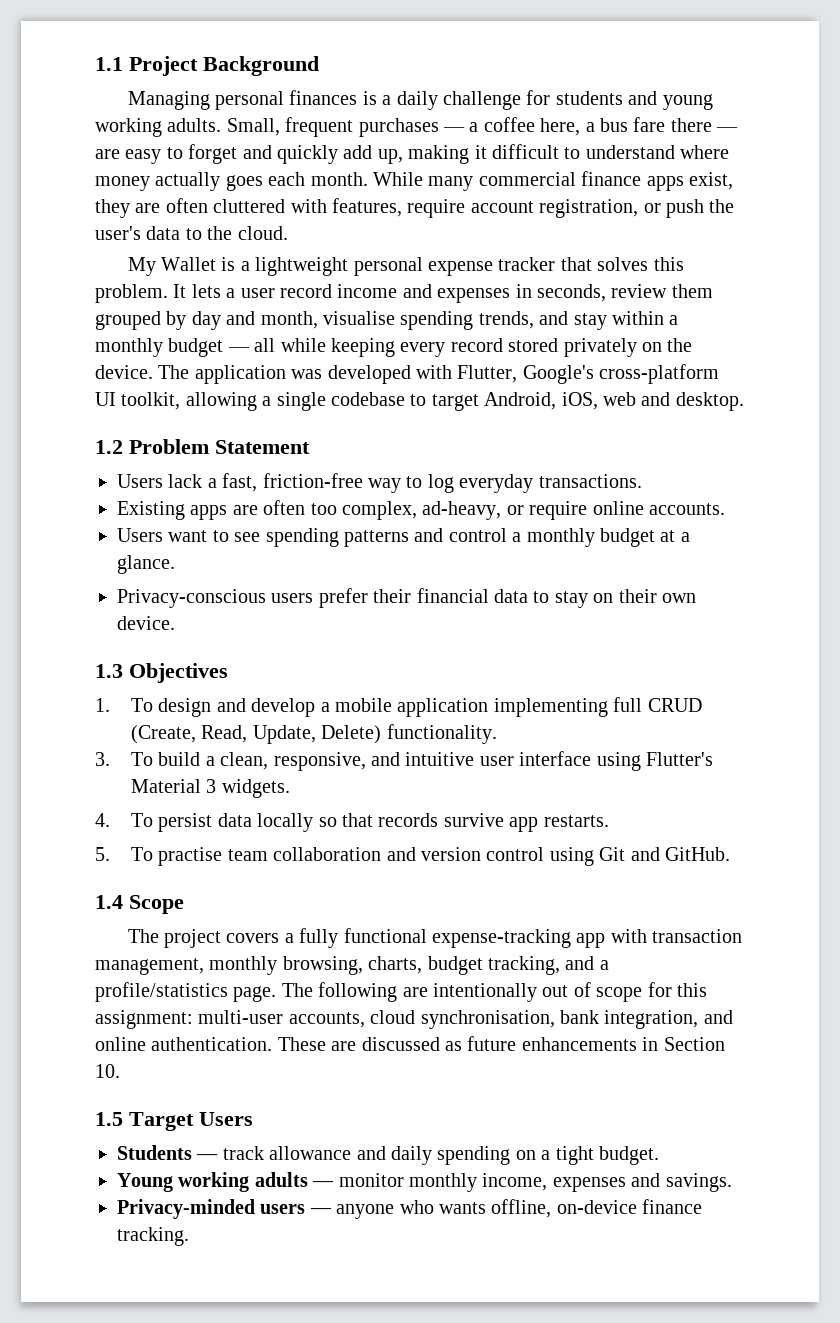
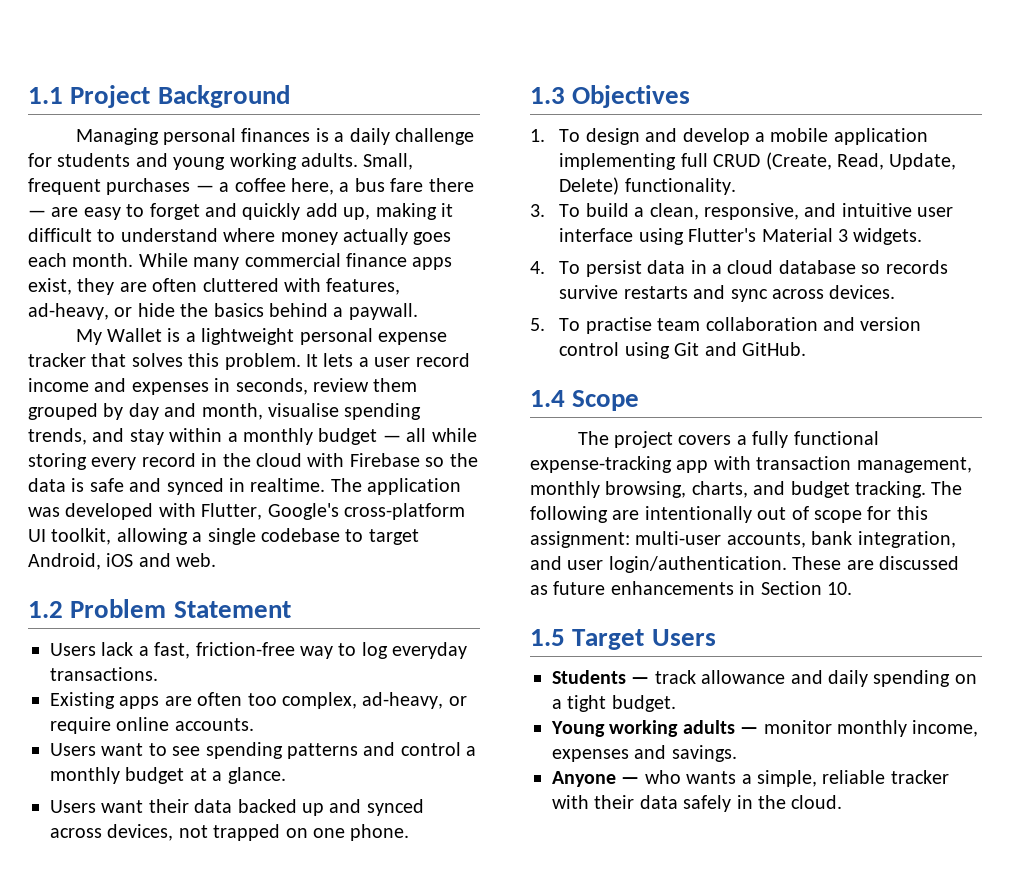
[407,199,735,218] [95,226,288,240] require account registration, or push the user's data to the cloud. -> [28,303,418,320] ad-heavy, or hide the basics behind a paywall.
[331,338,395,357] keeping -> [28,453,87,470] storing
[508,338,693,357] [95,365,153,379] stored privately on the device. -> [201,453,478,467] [28,478,326,495] in the cloud with Firebase so the data is safe and synced in realtime.
[561,392,744,411] iOS, web and desktop. -> [106,553,217,567] iOS and web.
[117,588,696,608] [117,616,175,630] Privacy-conscious users prefer their financial data to stay on their own device. -> [50,799,424,816] [50,824,410,841] Users want their data backed up and synced across devices, not trapped on one phone.
[257,813,609,832] locally so that records survive app restarts. -> [690,260,948,274] [559,285,896,302] in a cloud database so records survive restarts and sync across devices.
[427,956,609,975] [95,982,277,1002] budget tracking, and a profile/statistics page. -> [753,481,926,498] and budget tracking.
[370,1010,555,1029] cloud synchronisation, -> (806, 540) none
[95,1037,273,1051] online authentication. -> [567,556,787,573] user login/authentication.
[117,1199,703,1219] [117,1227,189,1246] Privacy-minded users — anyone who wants offline, on-device finance tracking. -> [552,770,949,787] [552,795,843,812] Anyone — who wants a simple, reliable tracker with their data safely in the cloud.

